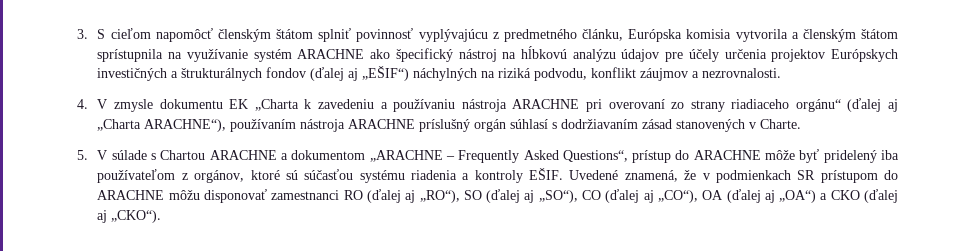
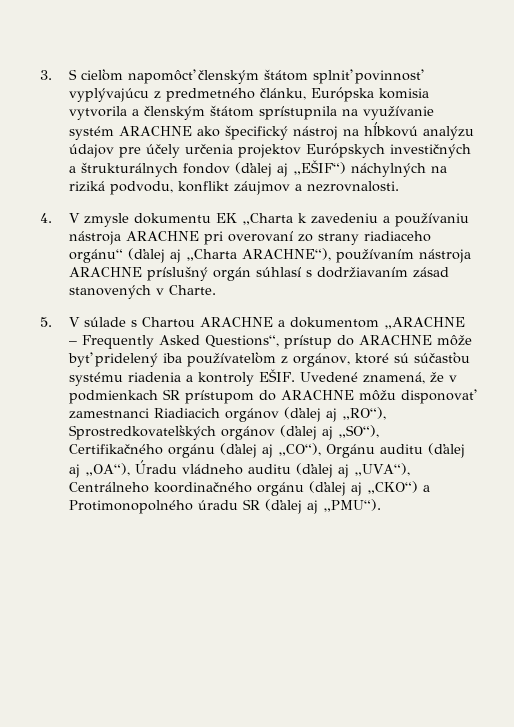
[343,190,363,200] RO -> [153,408,279,422] Riadiacich orgánov
[463,190,482,200] SO -> [68,425,275,440] Sprostredkovateľských orgánov
[582,190,602,200] CO -> [68,444,215,458] Certifikačného orgánu
[702,189,899,203] [97,210,162,223] OA (ďalej aj „OA“) a CKO (ďalej aj „CKO“). -> [325,443,465,458] [68,460,410,478] [68,481,430,496] [68,499,381,514] Orgánu auditu (ďalej aj „OA“), Úradu vládneho auditu (ďalej aj „UVA“), Centrálneho koordinačného orgánu (ďalej aj „CKO“) a Protimonopolného úradu SR (ďalej aj „PMU“).

